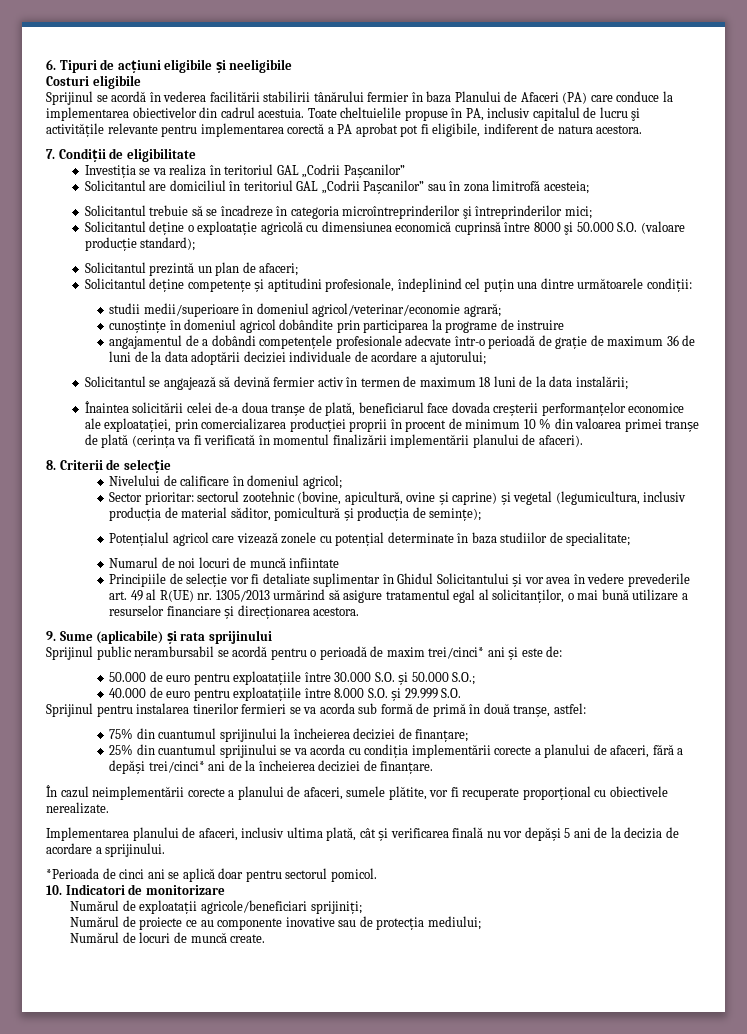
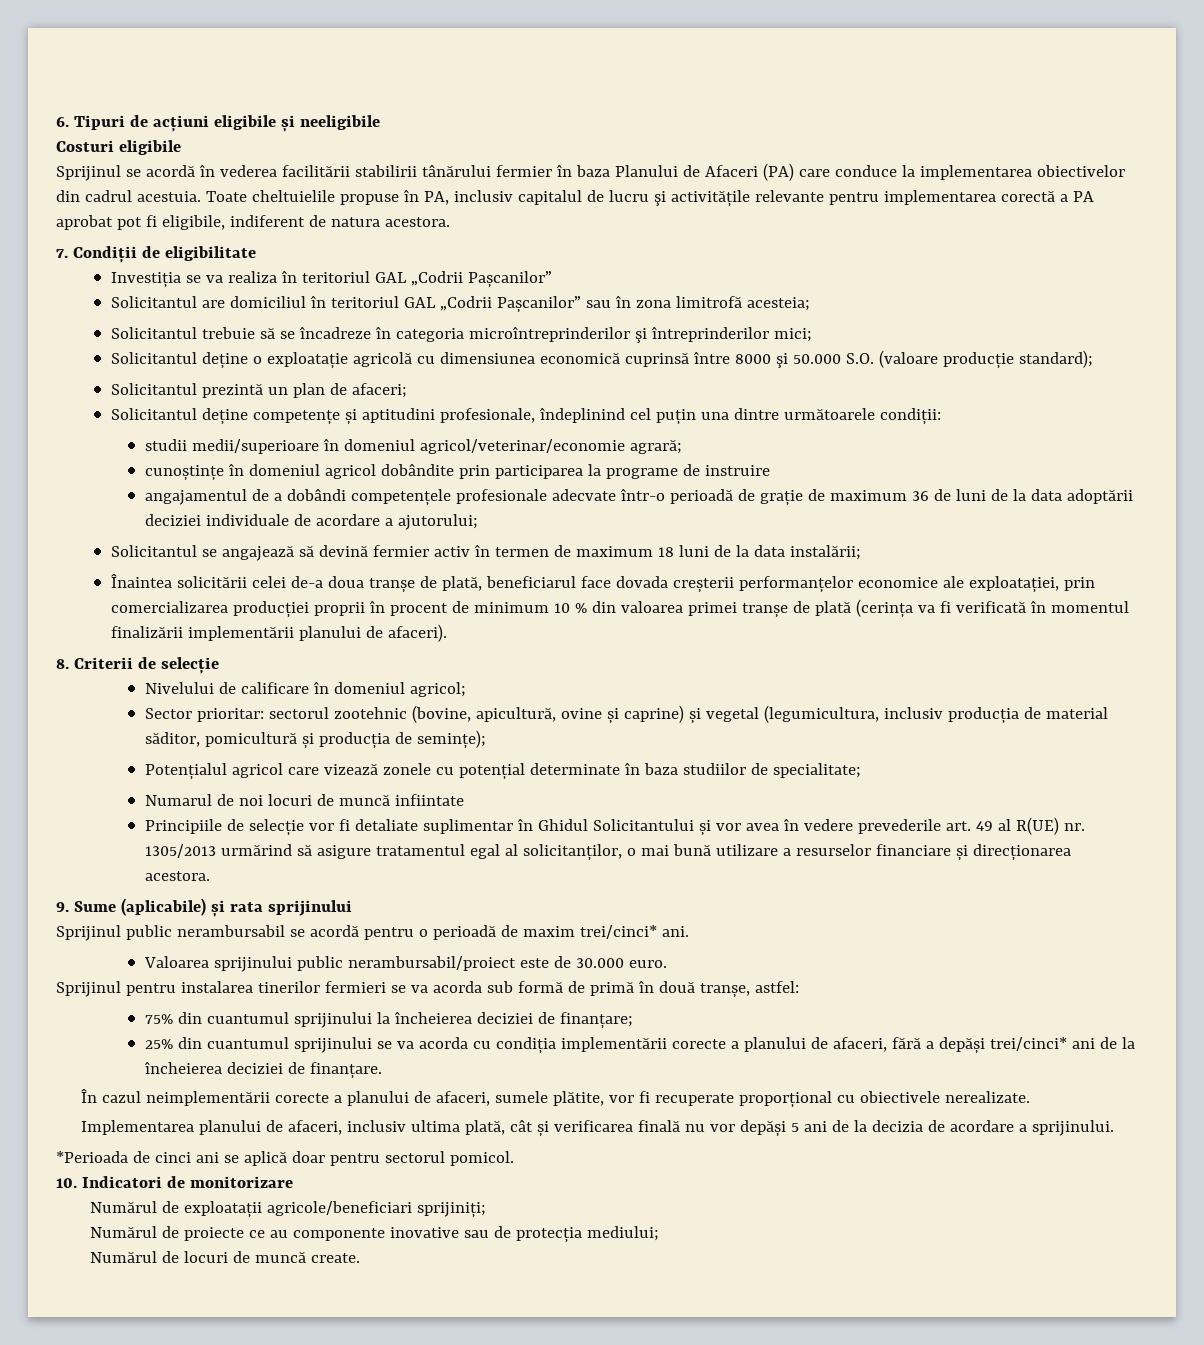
[487,646,563,660] [109,671,476,685] [109,687,462,701] ani și este de: // 50.000 de euro pentru exploatațiile între 30.000 S.O. și 50.000 S.O.; // 40.000 de euro pentru exploatațiile între 8.000 S.O. și 29.999 S.O. -> [661,926,689,937] [144,956,668,972] ani. // Valoarea sprijinului public nerambursabil/proiect este de 30.000 euro.

